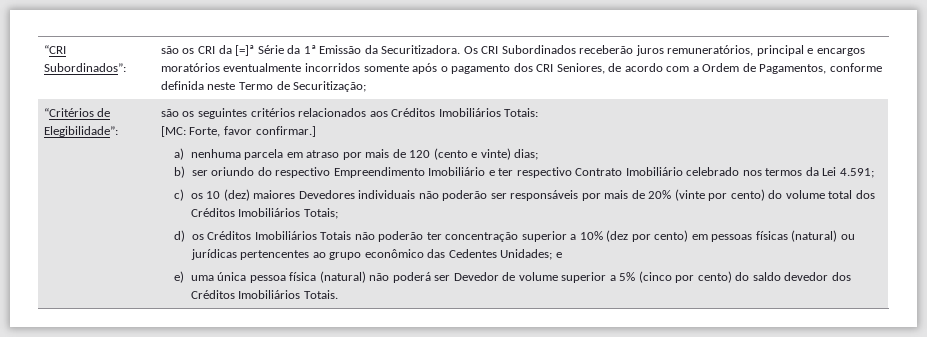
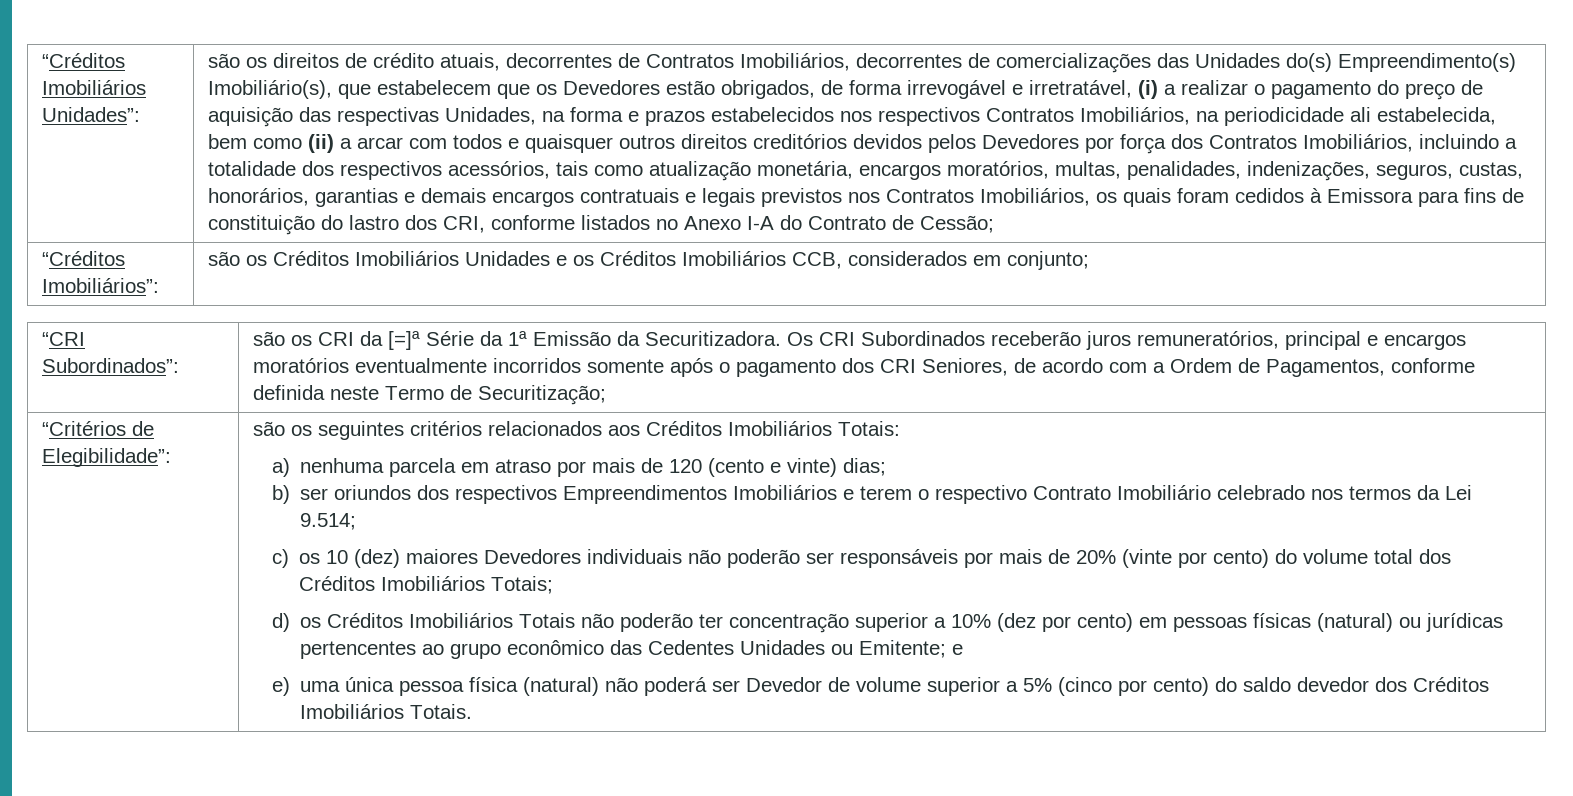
(43, 49) none -> [42,53,126,68] [42,80,147,95] [42,107,141,122] [208,53,1517,73] [208,80,1484,100] [208,107,1497,127] [208,134,1518,154] [208,161,1524,181] [208,188,1525,207] [208,215,995,235] [42,251,126,266] [42,278,160,293] [208,251,1090,270] “Créditos Imobiliários Unidades”: | são os direitos de crédito atuais, decorrentes de Contratos Imobiliários, decorrentes de comercializações das Unidades do(s) Empreendimento(s) Imobiliário(s), que estabelecem que os Devedores estão obrigados, de forma irrevogável e irretratável, (i) a realizar o pagamento do preço de aquisição das respectivas Unidades, na forma e prazos estabelecidos nos respectivos Contratos Imobiliários, na periodicidade ali estabelecida, bem como (ii) a arcar com todos e quaisquer outros direitos creditórios devidos pelos Devedores por força dos Contratos Imobiliários, incluindo a totalidade dos respectivos acessórios, tais como atualização monetária, encargos moratórios, multas, penalidades, indenizações, seguros, custas, honorários, garantias e demais encargos contratuais e legais previstos nos Contratos Imobiliários, os quais foram cedidos à Emissora para fins de constituição do lastro dos CRI, conforme listados no Anexo I-A do Contrato de Cessão; // “Créditos Imobiliários”: | são os Créditos Imobiliários Unidades e os Créditos Imobiliários CCB, considerados em conjunto; //
[160,126,316,137] // [MC: Forte, favor confirmar.] -> (901, 428) none
[211,167,514,178] oriundo do respectivo Empreendimento Imobiliário e ter -> [334,485,930,504] oriundos dos respectivos Empreendimentos Imobiliários e terem o
[839,168,874,178] 4.591; -> [300,513,357,530] 9.514;
[500,249,553,260] Unidades; -> [740,640,947,658] Unidades ou Emitente;

